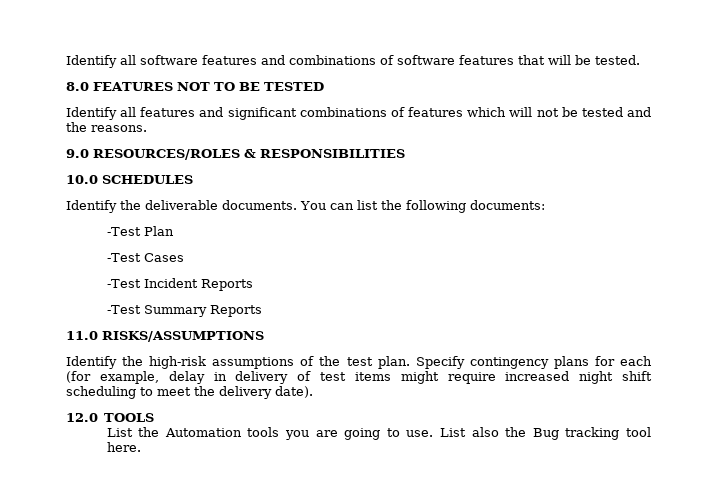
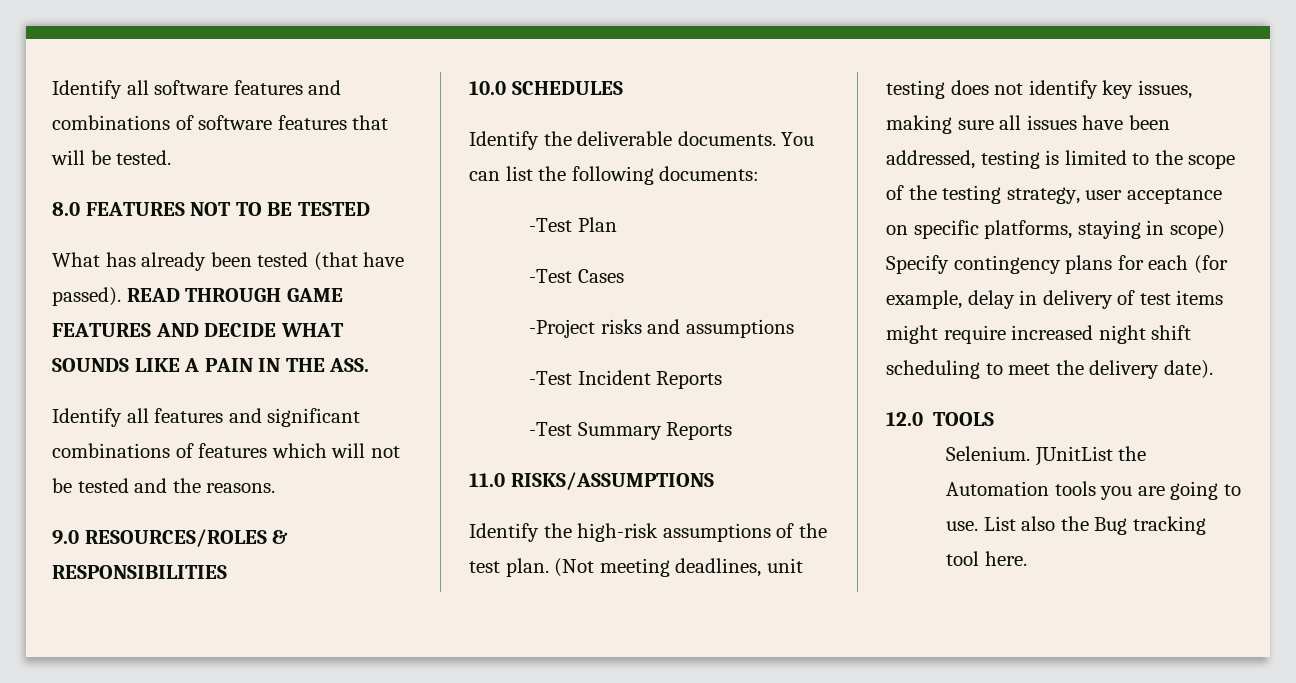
(324, 86) none -> [52,252,405,271] [52,287,343,306] [52,323,344,337] [52,358,370,372] // What has already been tested (that have passed). READ THROUGH GAME FEATURES AND DECIDE WHAT SOUNDS LIKE A PAIN IN THE ASS.
(184, 257) none -> [529,319,794,338] // -Project risks and assumptions
(410, 362) none -> [554,558,803,577] [886,80,1192,99] [886,115,1170,134] [886,150,1236,169] [886,185,1222,204] [886,220,1225,239] (Not meeting deadlines, unit testing does not identify key issues, making sure all issues have been addressed, testing is limited to the scope of the testing strategy, user acceptance on specific platforms, staying in scope)
[106,428,133,437] List -> [946,446,1113,466] Selenium. JUnitList

